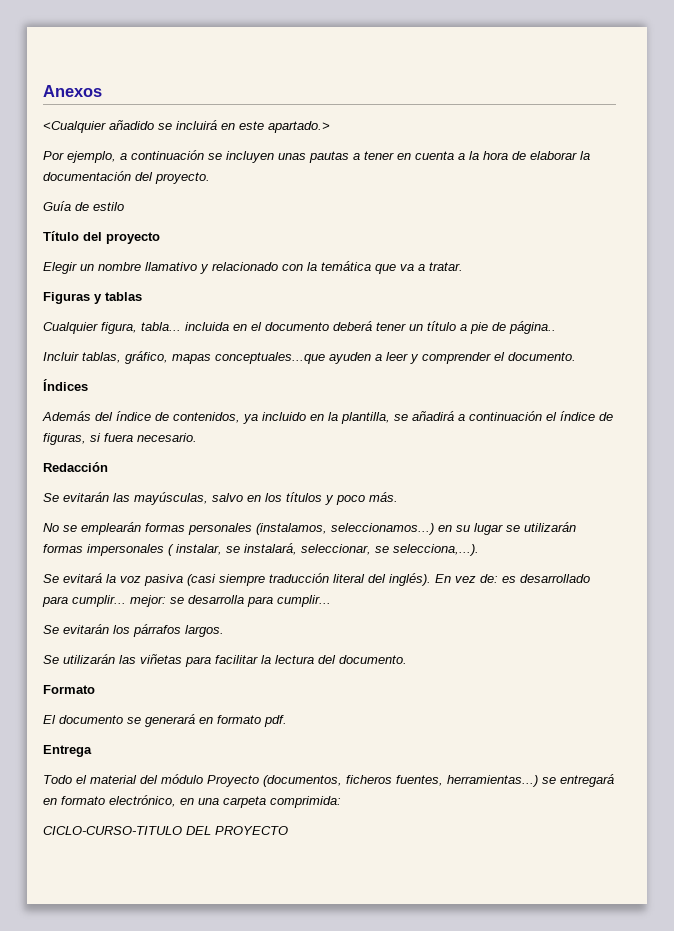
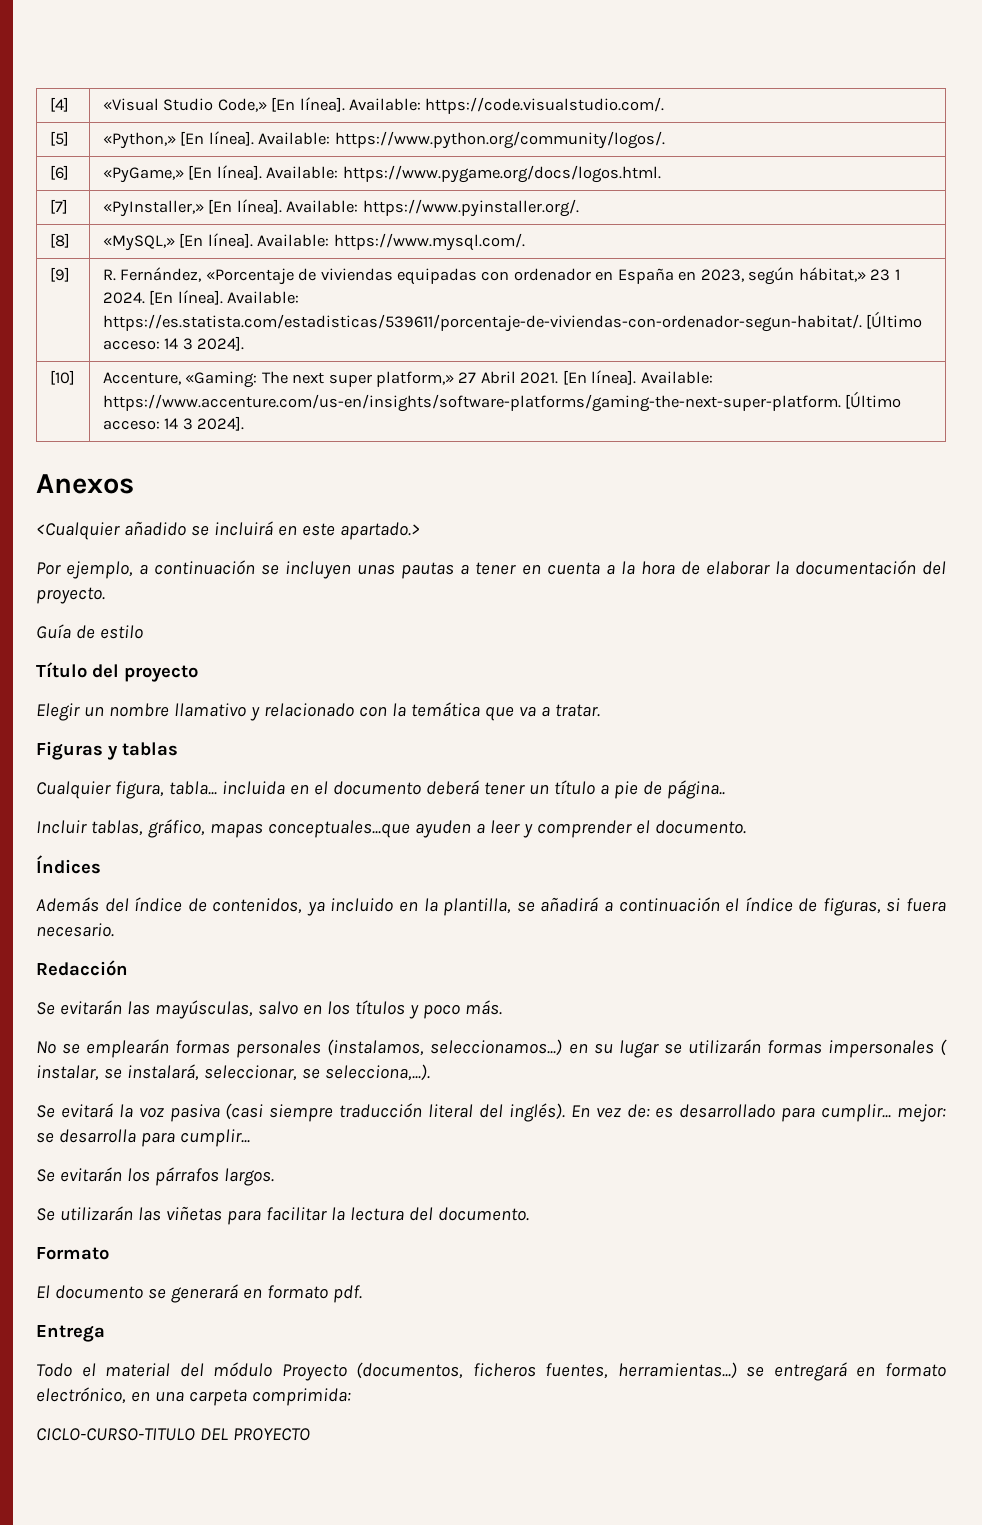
(43, 91) none -> [49,97,69,112] [102,97,665,114] [49,131,69,146] [102,131,665,149] [49,165,69,180] [102,165,661,183] [49,199,68,214] [102,199,579,217] [49,233,70,248] [102,233,525,251] [49,267,70,282] [102,267,900,285] [102,290,300,305] [102,311,923,332] [102,336,245,351] [49,370,75,385] [102,370,713,388] [102,391,902,412] [102,416,245,431] [4] | «Visual Studio Code,» [En línea]. Available: https://code.visualstudio.com/. // [5] | «Python,» [En línea]. Available: https://www.python.org/community/logos/. // [6] | «PyGame,» [En línea]. Available: https://www.pygame.org/docs/logos.html. // [7] | «PyInstaller,» [En línea]. Available: https://www.pyinstaller.org/. // [8] | «MySQL,» [En línea]. Available: https://www.mysql.com/. // [9] | R. Fernández, «Porcentaje de viviendas equipadas con ordenador en España en 2023, según hábitat,» 23 1 2024. [En línea]. Available: https://es.statista.com/estadisticas/539611/porcentaje-de-viviendas-con-ordenador-segun-habitat/. [Último acceso: 14 3 2024]. // [10] | Accenture, «Gaming: The next super platform,» 27 Abril 2021. [En línea]. Available: https://www.accenture.com/us-en/insights/software-platforms/gaming-the-next-super-platform. [Último acceso: 14 3 2024]. //

